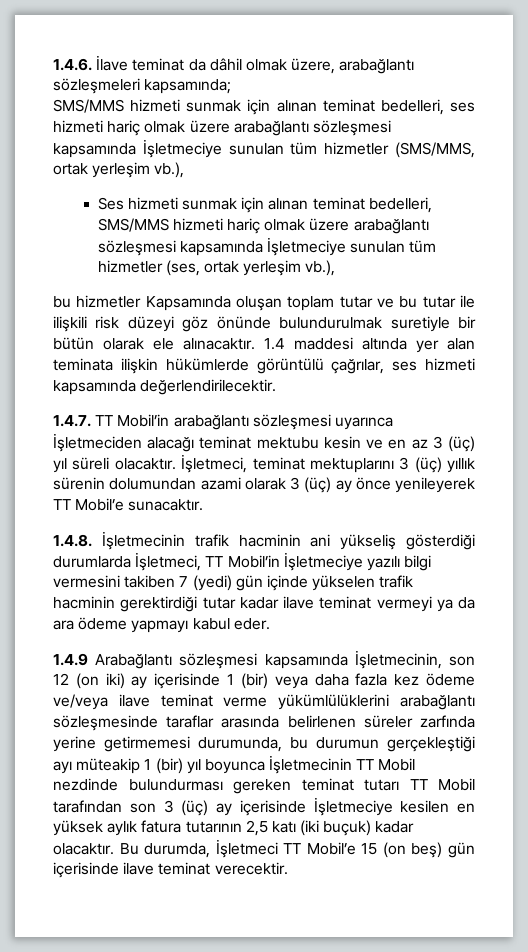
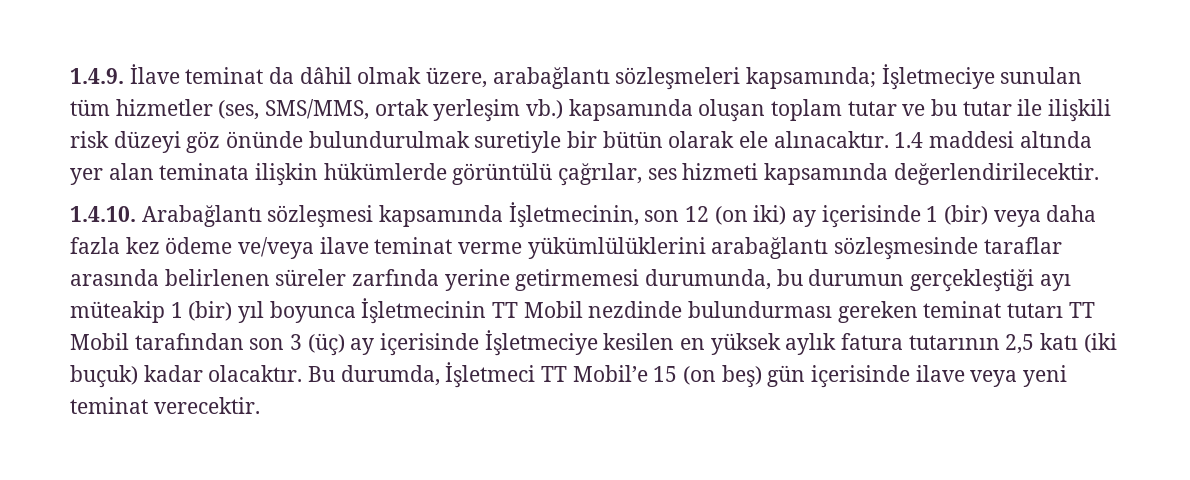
[53,58,92,71] 1.4.6. -> [70,68,124,84] 1.4.9.
[53,99,476,115] [53,120,391,136] [53,139,476,158] [53,162,185,178] [97,197,432,213] [97,218,429,234] [97,240,263,256] // SMS/MMS hizmeti sunmak için alınan teminat bedelleri, ses hizmeti hariç olmak üzere arabağlantı sözleşmesi kapsamında İşletmeciye sunulan tüm hizmetler (SMS/MMS, ortak yerleşim vb.), // Ses hizmeti sunmak için alınan teminat bedelleri, SMS/MMS hizmeti hariç olmak üzere arabağlantı sözleşmesi kapsamında -> (877, 78) none
[204,260,336,276] [53,295,231,311] ortak yerleşim vb.), // bu hizmetler Kapsamında -> [265,99,693,122] SMS/MMS, ortak yerleşim vb.) kapsamında
[53,414,393,430] [53,433,476,452] [53,454,475,473] [53,477,475,493] [53,498,204,511] [53,531,475,550] [53,552,432,571] [53,575,414,591] [53,596,475,612] [53,617,270,633] [53,653,88,666] 1.4.7. TT Mobil’in arabağlantı sözleşmesi uyarınca İşletmeciden alacağı teminat mektubu kesin ve en az 3 (üç) yıl süreli olacaktır. İşletmeci, teminat mektuplarını 3 (üç) yıllık sürenin dolumundan azami olarak 3 (üç) ay önce yenileyerek TT Mobil’e sunacaktır. // 1.4.8. İşletmecinin trafik hacminin ani yükseliş gösterdiği durumlarda İşletmeci, TT Mobil’in İşletmeciye yazılı bilgi vermesini takiben 7 (yedi) gün içinde yükselen trafik hacminin gerektirdiği tutar kadar ilave teminat vermeyi ya da ara ödeme yapmayı kabul eder. // 1.4.9 -> [70,206,136,222] 1.4.10.
(155, 868) none -> [970,365,1068,387] veya yeni

